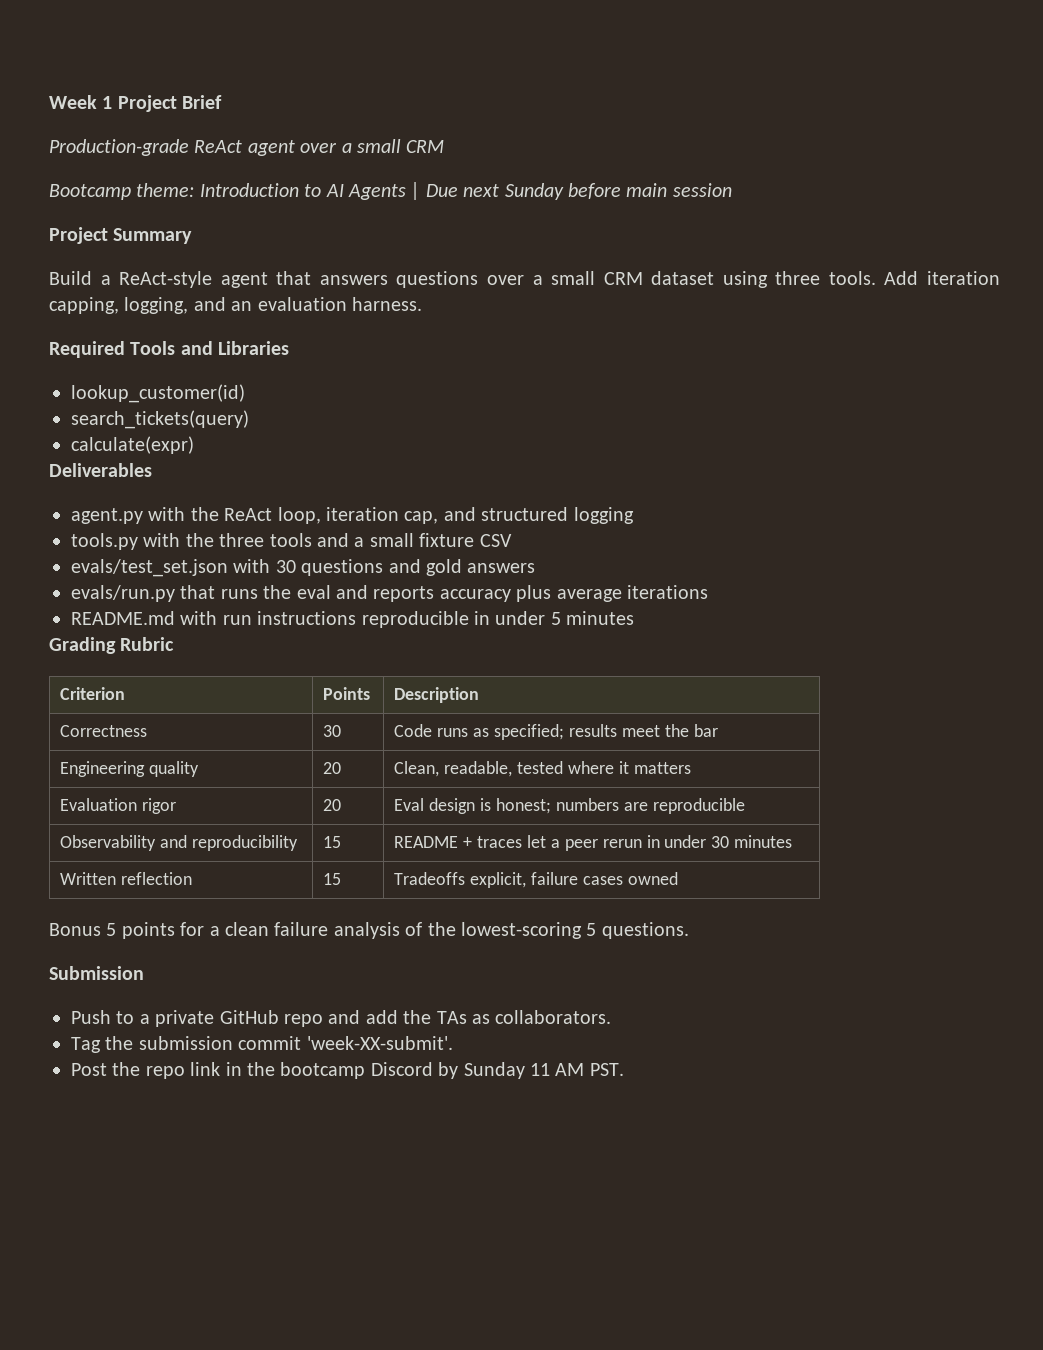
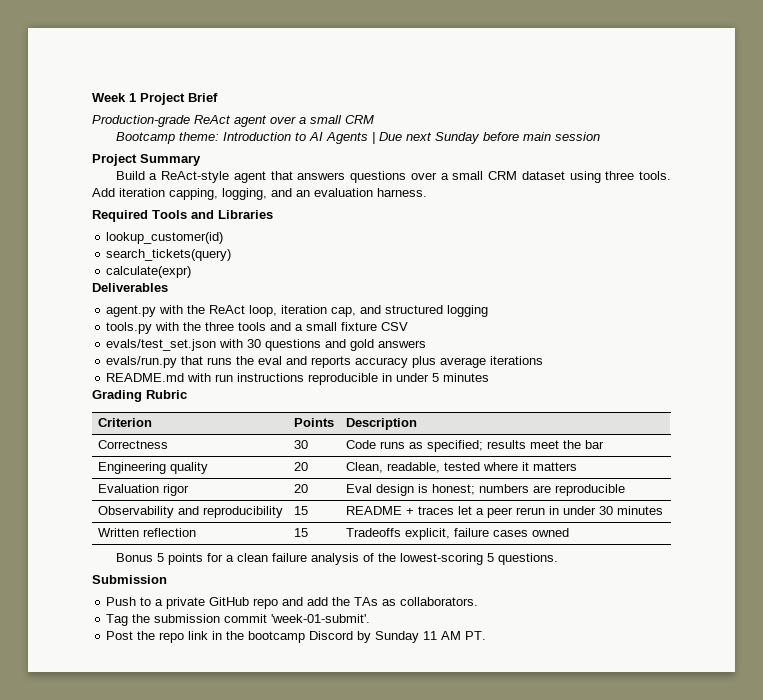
[306,1036,453,1050] 'week-XX-submit'. -> [271,614,371,623] 'week-01-submit'.
[589,1063,624,1076] PST. -> [465,631,487,640] PT.

